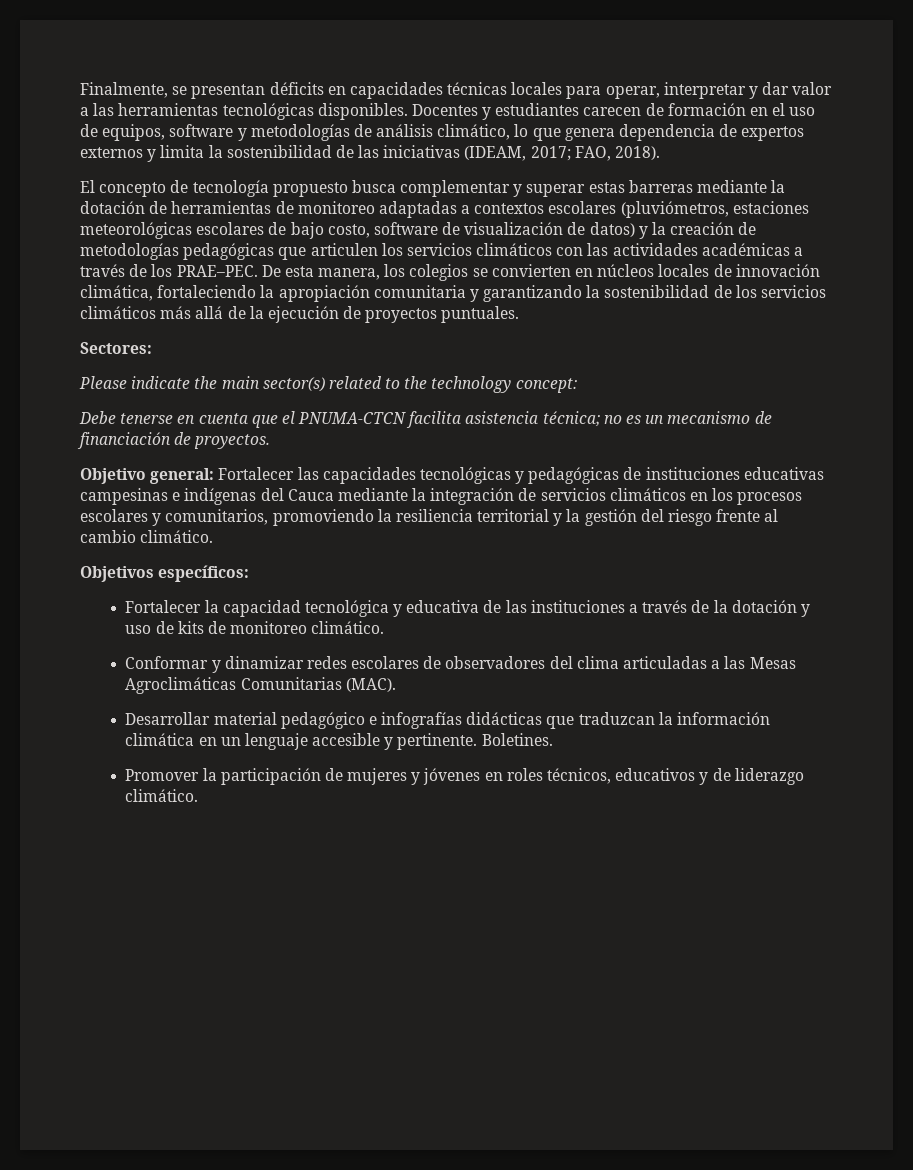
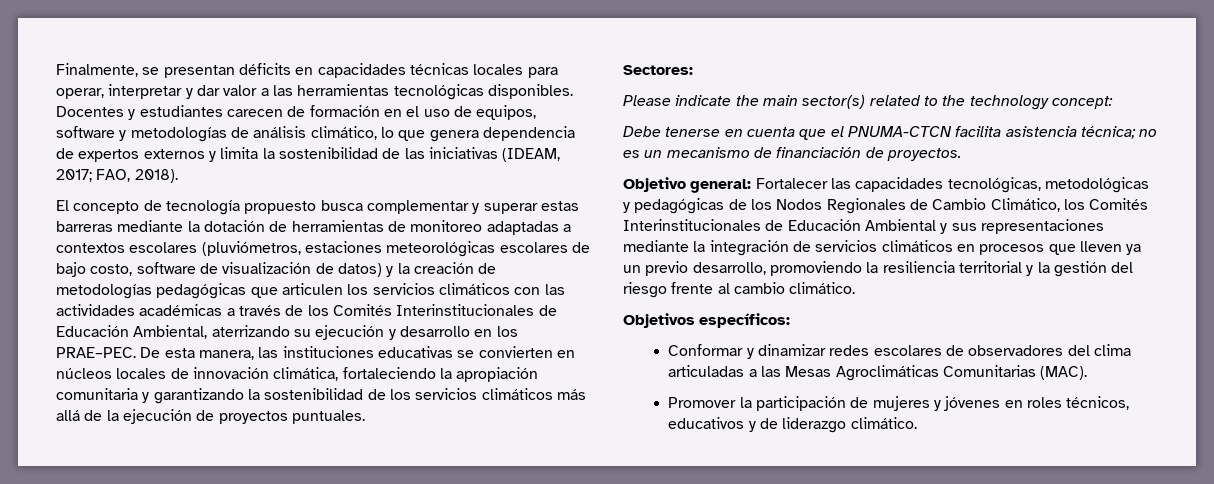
(173, 270) none -> [332,304,557,316] [56,325,518,340] Comités Interinstitucionales de Educación Ambiental, aterrizando su ejecución y desarrollo en los
[384,264,469,281] los colegios -> [258,346,453,358] las instituciones educativas
[419,467,511,484] tecnológicas -> [947,177,1149,193] tecnológicas, metodológicas
[645,467,824,480] [80,488,334,505] instituciones educativas campesinas e indígenas del Cauca -> [750,198,1149,214] [623,219,1104,234] los Nodos Regionales de Cambio Climático, los Comités Interinstitucionales de Educación Ambiental y sus representaciones
[712,488,803,505] [80,509,269,526] los procesos escolares y comunitarios, -> [979,241,1142,255] [623,261,766,276] procesos que lleven ya un previo desarrollo,
[125,600,810,617] [125,621,385,634] // Fortalecer la capacidad tecnológica y educativa de las instituciones a través de la dotación y uso de kits de monitoreo climático. -> (791, 320) none
[125,712,770,729] [125,733,553,750] // Desarrollar material pedagógico e infografías didácticas que traduzcan la información climática en un lenguaje accesible y pertinente. Boletines. -> (1088, 373) none

